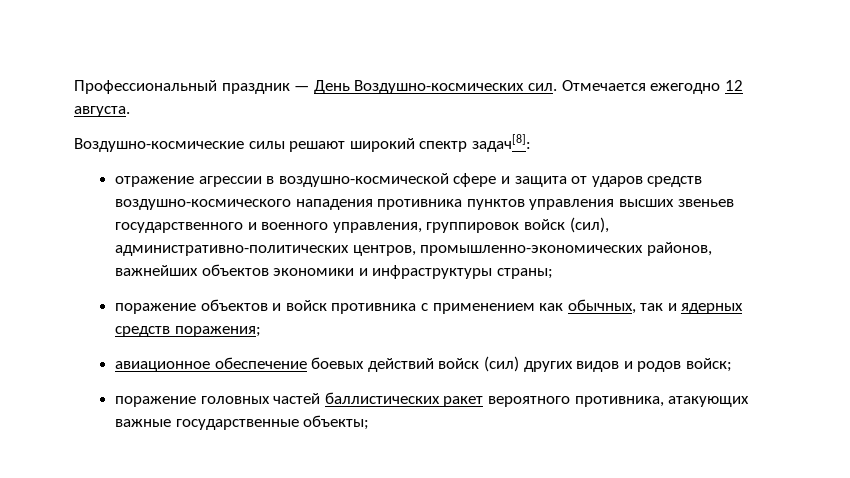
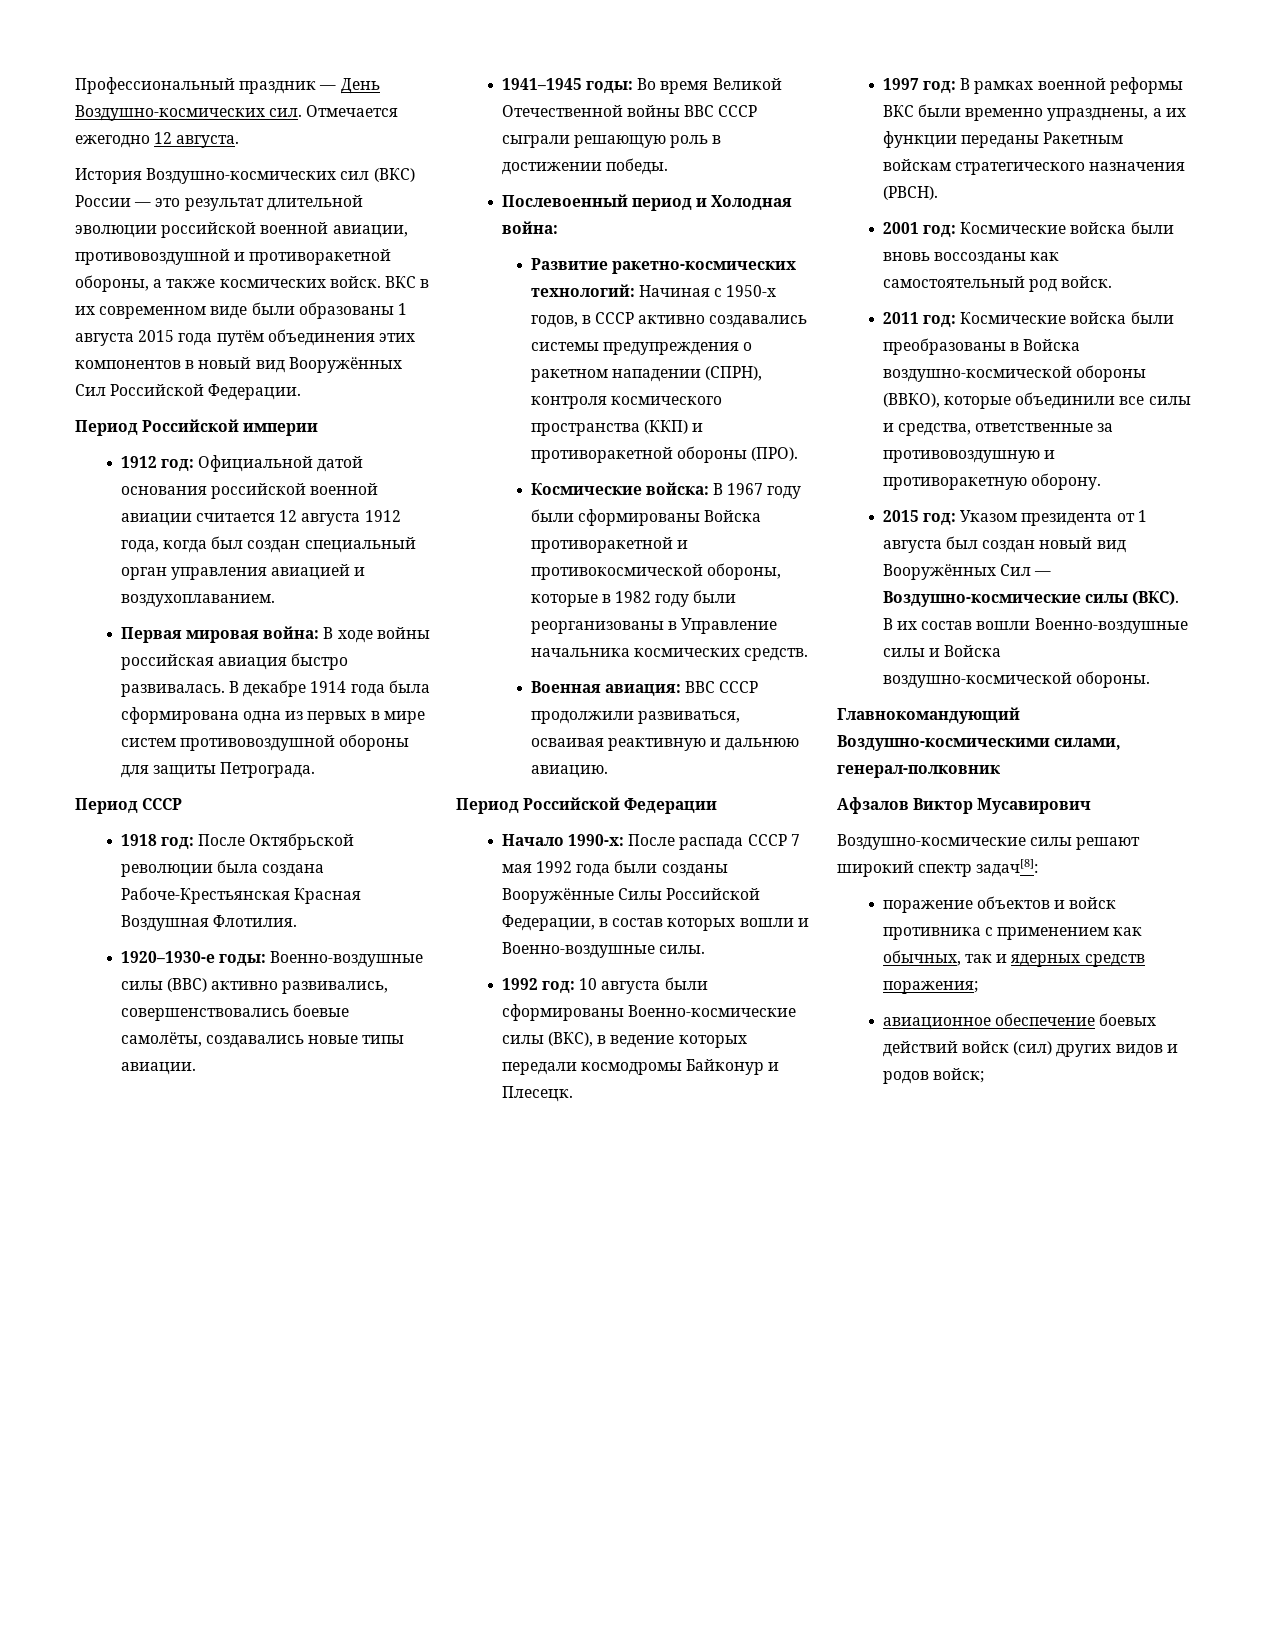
(130, 111) none -> [75,168,415,184] [75,195,363,211] [75,222,408,238] [75,249,392,265] [75,275,430,292] [75,302,407,319] [75,329,415,346] [75,357,402,373] [75,384,302,400] [75,419,319,436] [120,455,364,472] [120,483,379,499] [120,510,401,526] [120,536,416,553] [120,564,366,580] [120,594,275,607] [120,626,430,643] [120,653,349,670] [120,680,430,697] [120,707,425,724] [120,734,410,751] [120,762,316,778] [75,798,183,814] [120,833,355,850] [120,860,325,877] [120,887,362,904] [120,915,298,931] [120,951,424,967] [120,978,389,994] [120,1004,350,1021] [120,1032,405,1048] [120,1062,196,1075] [501,78,782,94] [501,105,758,117] [501,135,722,148] [501,158,669,175] [501,194,793,211] [501,221,558,234] [530,258,796,274] [530,284,777,297] [530,312,808,328] [530,342,752,355] [530,366,762,382] [530,396,722,409] [530,420,703,436] [530,446,798,463] [530,482,802,499] [530,509,761,526] [530,537,688,553] [530,563,781,580] [530,590,737,607] [530,618,777,634] [530,648,808,661] [530,681,759,696] [530,711,740,724] [530,738,800,751] [530,765,608,778] [456,797,718,814] [501,834,800,850] [501,860,728,877] [501,888,761,904] [501,915,809,931] [501,942,706,958] [501,977,708,994] [501,1004,797,1021] [501,1032,747,1048] [501,1059,780,1075] [501,1086,573,1102] [882,77,1183,94] [882,104,1186,121] [882,131,1124,148] [882,159,1186,175] [882,186,938,200] [882,221,1174,237] [882,252,1060,265] [882,276,1113,292] [882,311,1174,327] [882,338,1081,355] [882,365,1147,382] [882,392,1191,409] [882,423,1114,436] [882,450,1056,463] [882,473,1102,490] [882,510,1147,526] [882,536,1126,553] [882,564,1052,580] [882,591,1180,607] [882,618,1188,634] [882,645,1002,657] [882,671,1151,688] [837,707,1020,724] [837,735,1122,751] [837,765,1000,778] [837,797,1092,814] // История Воздушно-космических сил (ВКС) России — это результат длительной эволюции российской военной авиации, противовоздушной и противоракетной обороны, а также космических войск. ВКС в их современном виде были образованы 1 августа 2015 года путём объединения этих компонентов в новый вид Вооружённых Сил Российской Федерации. // Период Российской империи // 1912 год: Официальной датой основания российской военной авиации считается 12 августа 1912 года, когда был создан специальный орган управления авиацией и воздухоплаванием. // Первая мировая война: В ходе войны российская авиация быстро развивалась. В декабре 1914 года была сформирована одна из первых в мире систем противовоздушной обороны для защиты Петрограда. // Период СССР // 1918 год: После Октябрьской революции была создана Рабоче-Крестьянская Красная Воздушная Флотилия. // 1920–1930-е годы: Военно-воздушные силы (ВВС) активно развивались, совершенствовались боевые самолёты, создавались новые типы авиации. // 1941–1945 годы: Во время Великой Отечественной войны ВВС СССР сыграли решающую роль в достижении победы. // Послевоенный период и Холодная война: // Развитие ракетно-космических технологий: Начиная с 1950-х годов, в СССР активно создавались системы предупреждения о ракетном нападении (СПРН), контроля космического пространства (ККП) и противоракетной обороны (ПРО). // Космические войска: В 1967 году были сформированы Войска противоракетной и противокосмической обороны, которые в 1982 году были реорганизованы в Управление начальника космических средств. // Военная авиация: ВВС СССР продолжили развиваться, осваивая реактивную и дальнюю авиацию. // Период Российской Федерации // Начало 1990-х: После распада СССР 7 мая 1992 года были созданы Вооружённые Силы Российской Федерации, в состав которых вошли и Военно-воздушные силы. // 1992 год: 10 августа были сформированы Военно-космические силы (ВКС), в ведение которых передали космодромы Байконур и Плесецк. // 1997 год: В рамках военной реформы ВКС были временно упразднены, а их функции переданы Ракетным войскам стратегического назначения (РВСН). // 2001 год: Космические войска были вновь воссозданы как самостоятельный род войск. // 2011 год: Космические войска были преобразованы в Войска воздушно-космической обороны (ВВКО), которые объединили все силы и средства, ответственные за противовоздушную и противоракетную оборону. // 2015 год: Указом президента от 1 августа был создан новый вид Вооружённых Сил — Воздушно-космические силы (ВКС). В их состав вошли Военно-воздушные силы и Войска воздушно-космической обороны. // Главнокомандующий Воздушно-космическими силами, генерал-полковник // Афзалов Виктор Мусавирович
[114,173,703,187] [114,199,734,210] [114,217,609,233] [114,242,712,256] [114,264,553,279] // отражение агрессии в воздушно-космической сфере и защита от ударов средств воздушно-космического нападения противника пунктов управления высших звеньев государственного и военного управления, группировок войск (сил), административно-политических центров, промышленно-экономических районов, важнейших объектов экономики и инфраструктуры страны; -> (1039, 868) none
[114,392,750,407] [114,415,370,430] // поражение головных частей баллистических ракет вероятного противника, атакующих важные государственные объекты; -> (985, 1075) none

